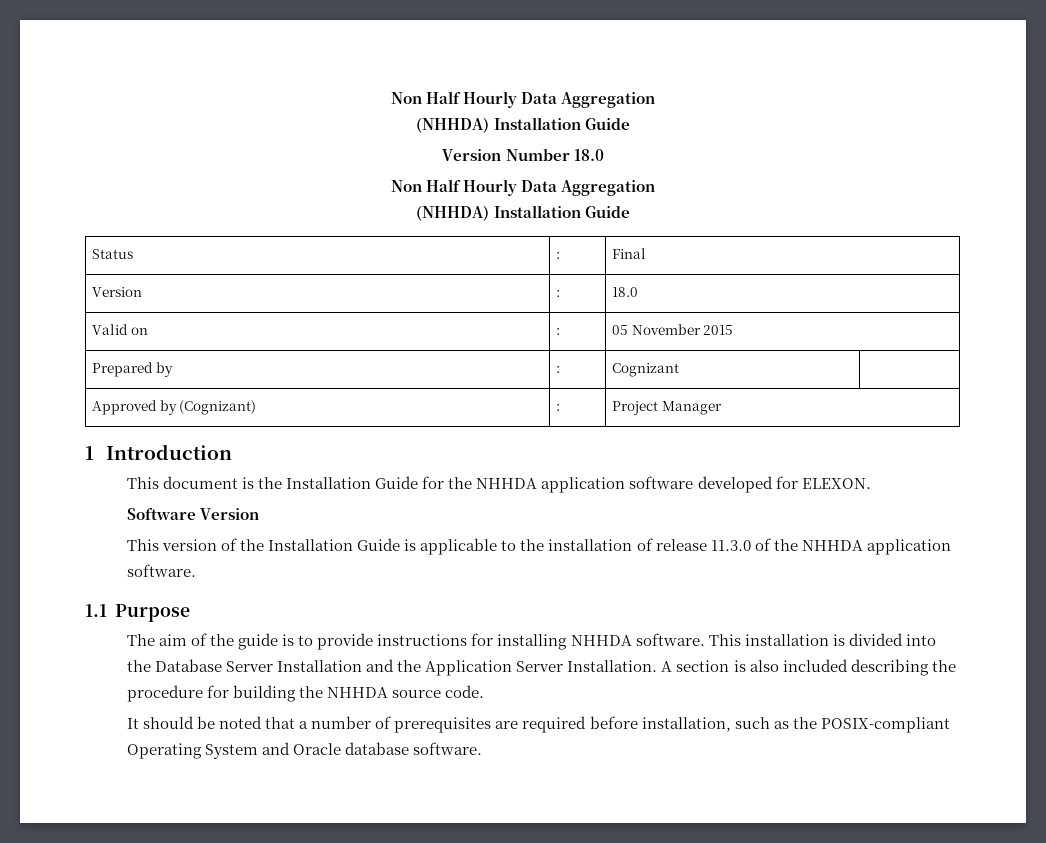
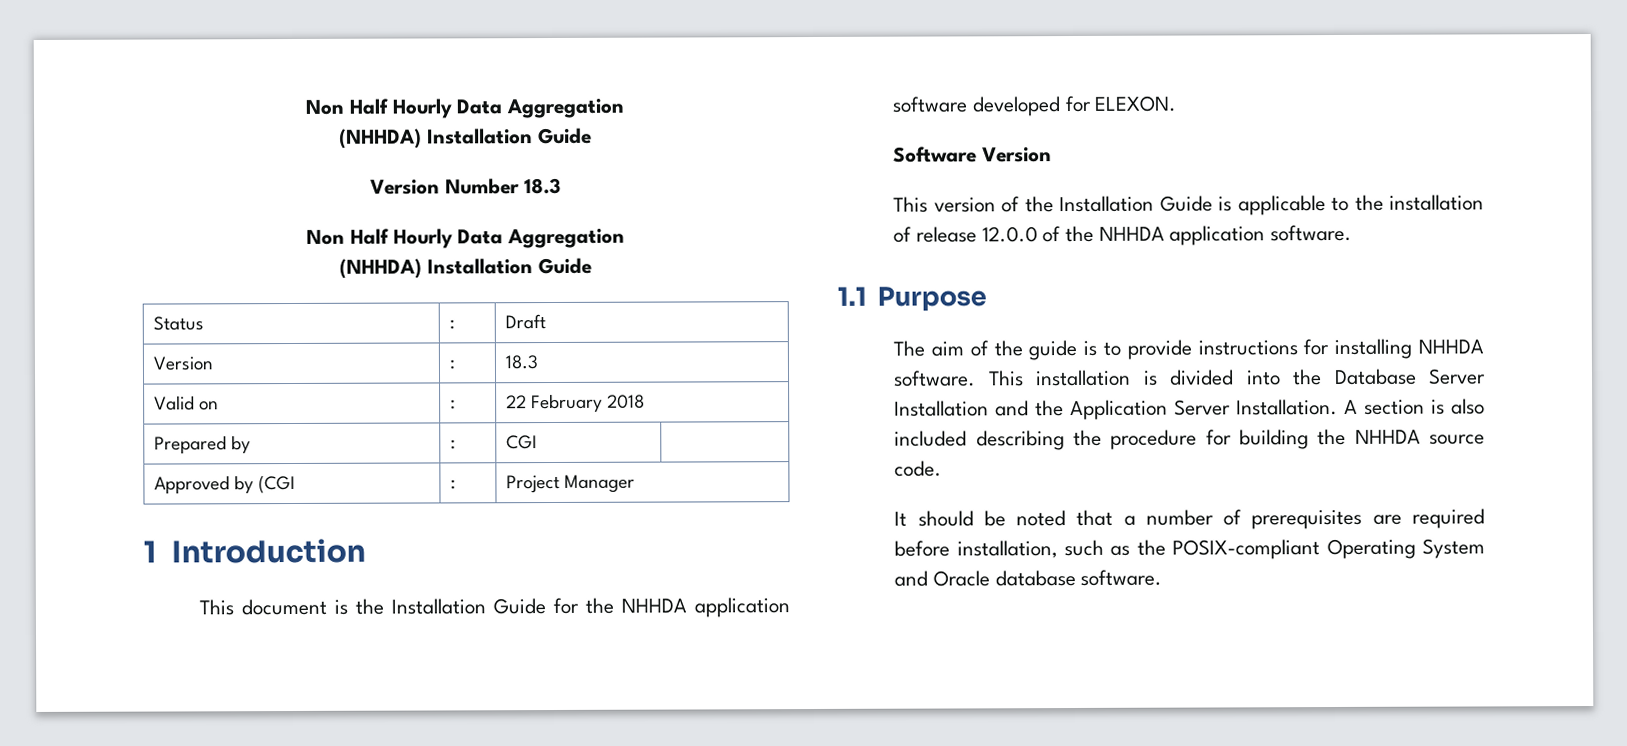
[573,149,604,161] 18.0 -> [523,177,561,195] 18.3
[612,248,647,259] Final -> [504,314,546,330] Draft
[612,287,639,297] 18.0 -> [504,355,538,370] 18.3
[612,324,734,335] 05 November 2015 -> [505,393,645,413] 22 February 2018
[612,363,680,377] Cognizant -> [505,435,537,450] CGI
[179,400,257,415] (Cognizant) -> [257,474,295,494] (CGI
[710,540,751,551] 11.3.0 -> [981,226,1038,243] 12.0.0

